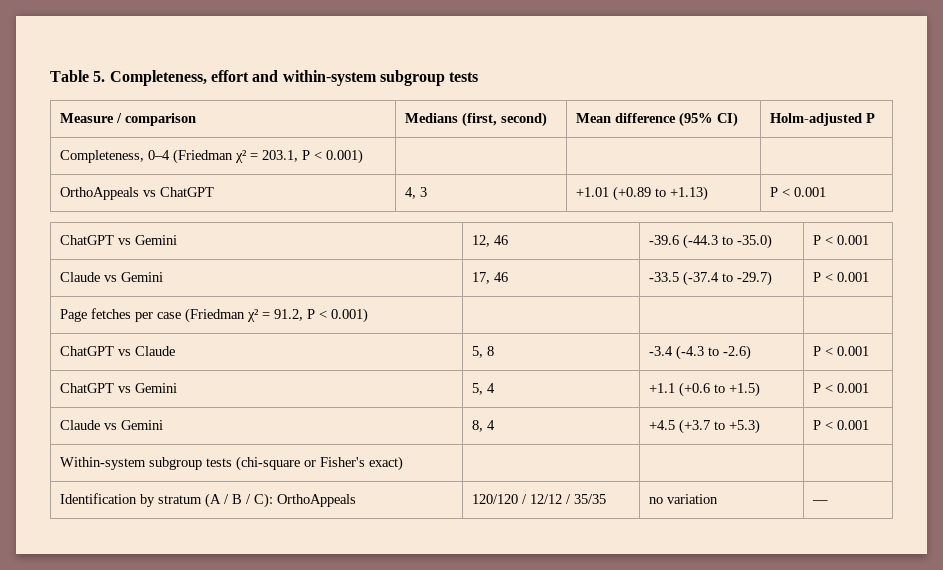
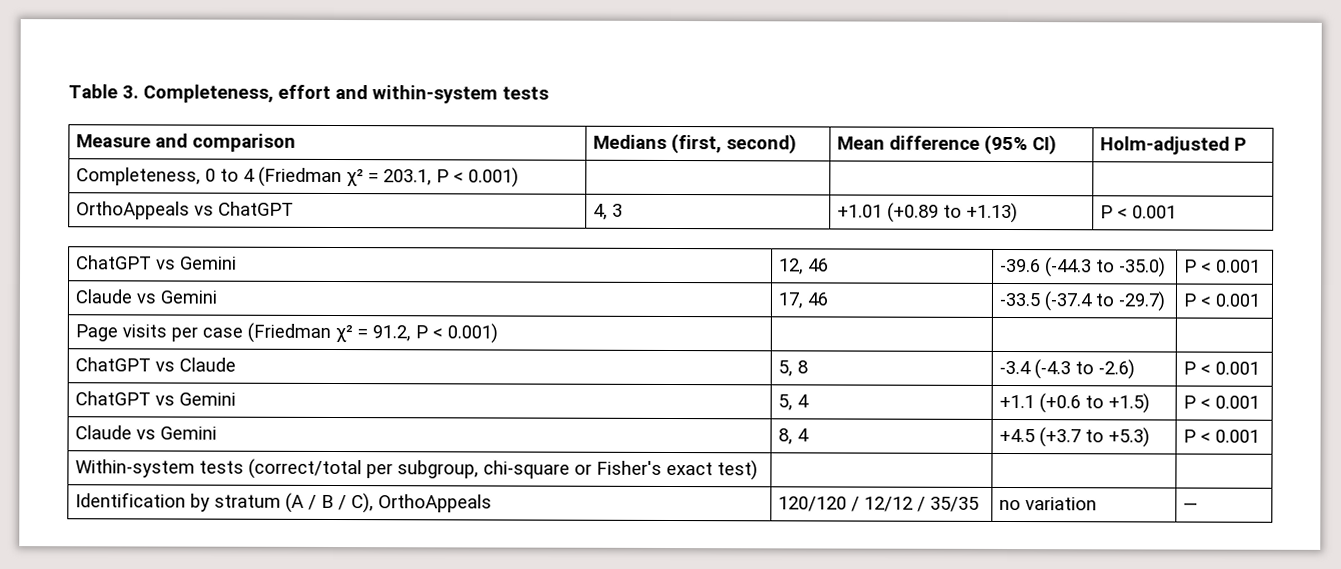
[93,71,106,82] 5. -> [122,85,139,99] 3.
[379,70,445,86] subgroup -> (498, 94) none
[116,113,123,123] / -> [154,133,188,148] and
[148,150,171,160] 0–4 -> [204,168,255,182] 0 to 4
[91,308,132,319] fetches -> [121,324,167,338] visits
[149,456,404,471] subgroup tests (chi-square or Fisher's exact) -> [198,458,758,481] tests (correct/total per subgroup, chi-square or Fisher's exact test)
[254,493,274,508] C): -> [350,493,374,514] C),

